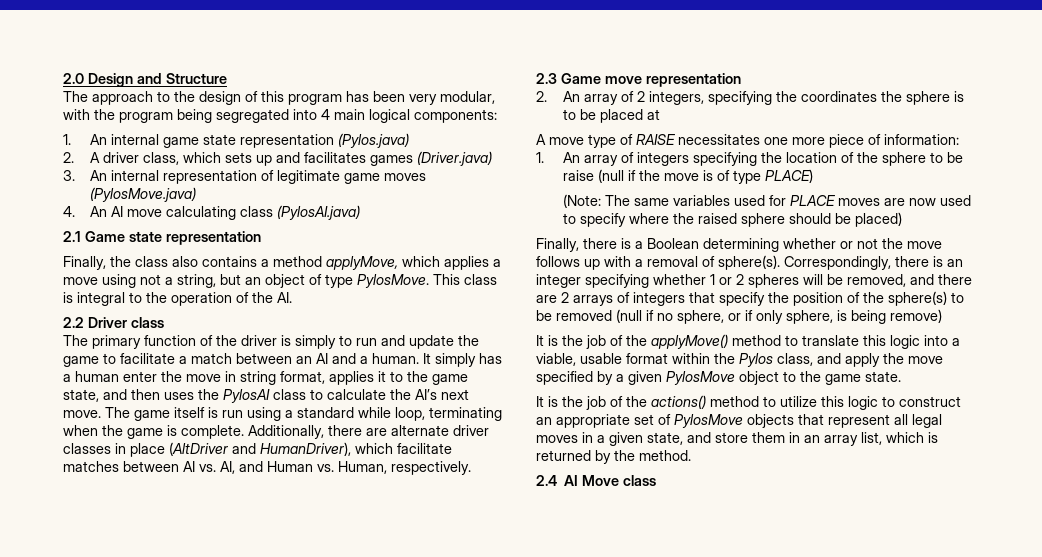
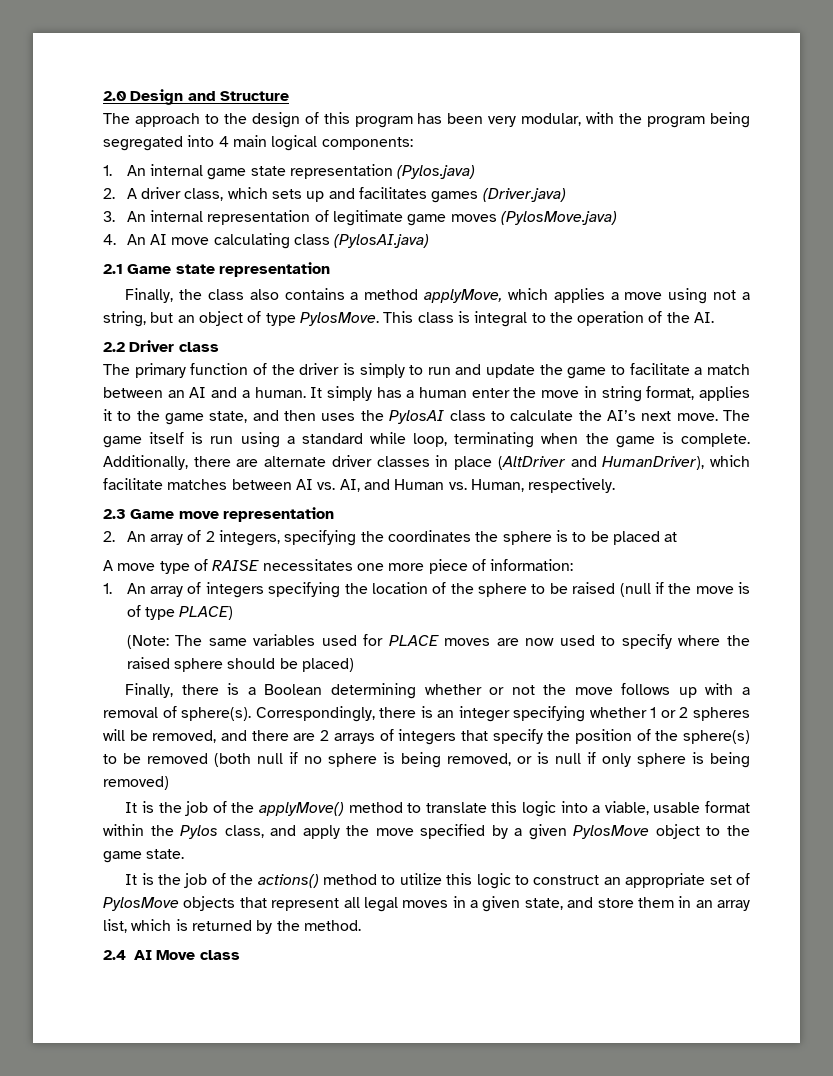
[563,170,595,181] raise -> [572,582,616,594] raised
[616,309,741,324] (null if no sphere, or -> [214,752,581,768] (both null if no sphere is being removed, or is null
[786,309,942,324] sphere, is being remove) -> [637,752,750,768] [103,776,169,790] sphere is being removed)

